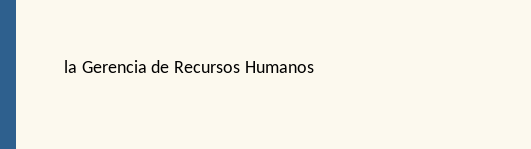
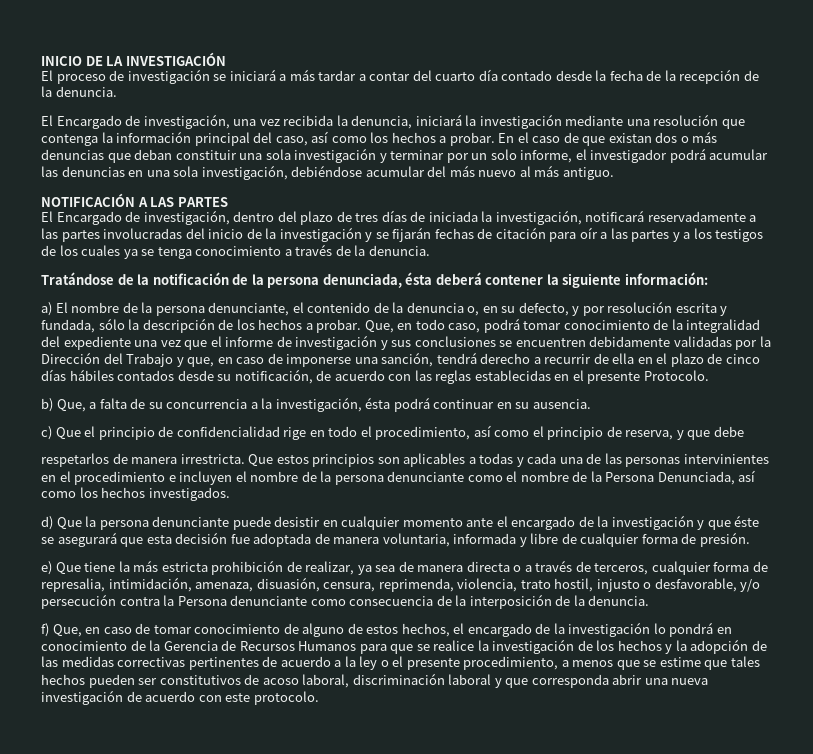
(64, 66) none -> [41,52,226,66] [41,69,759,84] [41,86,117,97] [41,114,745,129] [41,131,718,146] [41,148,769,163] [41,165,614,180] [41,193,228,207] [41,210,757,225] [41,227,764,242] [41,244,430,259] [41,272,708,288] [41,301,728,316] [41,318,761,333] [41,335,771,350] [41,352,760,367] [41,369,709,384] [41,397,591,412] [41,425,744,440] [41,453,769,467] [41,470,756,485] [41,487,230,501] [41,515,760,530] [41,532,750,547] [41,560,768,575] [41,577,761,592] [41,594,650,609] [41,622,732,637] [41,640,146,651] INICIO DE LA INVESTIGACIÓN // El proceso de investigación se iniciará a más tardar a contar del cuarto día contado desde la fecha de la recepción de la denuncia. // El Encargado de investigación, una vez recibida la denuncia, iniciará la investigación mediante una resolución que contenga la información principal del caso, así como los hechos a probar. En el caso de que existan dos o más denuncias que deban constituir una sola investigación y terminar por un solo informe, el investigador podrá acumular las denuncias en una sola investigación, debiéndose acumular del más nuevo al más antiguo. // NOTIFICACIÓN A LAS PARTES // El Encargado de investigación, dentro del plazo de tres días de iniciada la investigación, notificará reservadamente a las partes involucradas del inicio de la investigación y se fijarán fechas de citación para oír a las partes y a los testigos de los cuales ya se tenga conocimiento a través de la denuncia. // Tratándose de la notificación de la persona denunciada, ésta deberá contener la siguiente información: // a) El nombre de la persona denunciante, el contenido de la denuncia o, en su defecto, y por resolución escrita y fundada, sólo la descripción de los hechos a probar. Que, en todo caso, podrá tomar conocimiento de la integralidad del expediente una vez que el informe de investigación y sus conclusiones se encuentren debidamente validadas por la Dirección del Trabajo y que, en caso de imponerse una sanción, tendrá derecho a recurrir de ella en el plazo de cinco días hábiles contados desde su notificación, de acuerdo con las reglas establecidas en el presente Protocolo. // b) Que, a falta de su concurrencia a la investigación, ésta podrá continuar en su ausencia. // c) Que el principio de confidencialidad rige en todo el procedimiento, así como el principio de reserva, y que debe // respetarlos de manera irrestricta. Que estos principios son aplicables a todas y cada una de las personas intervinientes en el procedimiento e incluyen el nombre de la persona denunciante como el nombre de la Persona Denunciada, así como los hechos investigados. // d) Que la persona denunciante puede desistir en cualquier momento ante el encargado de la investigación y que éste se asegurará que esta decisión fue adoptada de manera voluntaria, informada y libre de cualquier forma de presión. // e) Que tiene la más estricta prohibición de realizar, ya sea de manera directa o a través de terceros, cualquier forma de represalia, intimidación, amenaza, disuasión, censura, reprimenda, violencia, trato hostil, injusto o desfavorable, y/o persecución contra la Persona denunciante como consecuencia de la interposición de la denuncia. // f) Que, en caso de tomar conocimiento de alguno de estos hechos, el encargado de la investigación lo pondrá en conocimiento de
(314, 67) none -> [359,639,767,654] [41,656,760,670] [41,673,709,688] [41,690,319,705] para que se realice la investigación de los hechos y la adopción de las medidas correctivas pertinentes de acuerdo a la ley o el presente procedimiento, a menos que se estime que tales hechos pueden ser constitutivos de acoso laboral, discriminación laboral y que corresponda abrir una nueva investigación de acuerdo con este protocolo.

